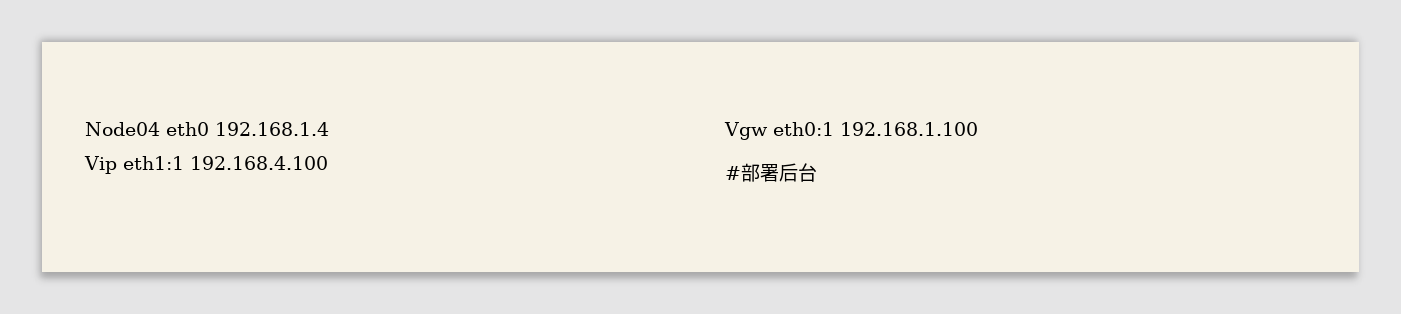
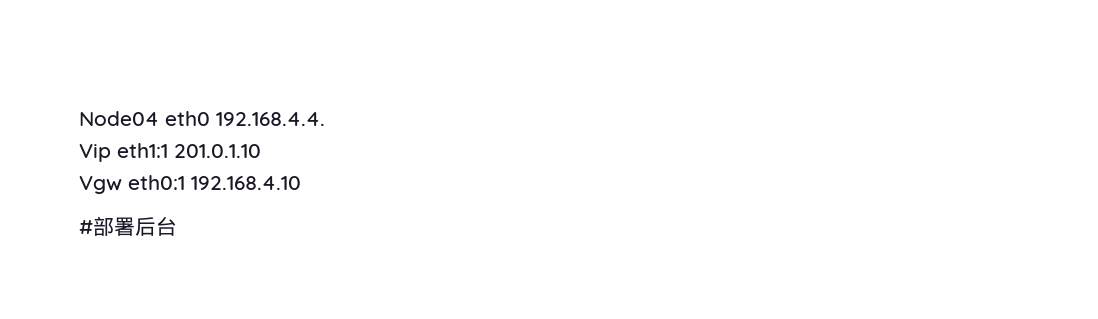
[215,122,329,136] 192.168.1.4 -> [216,112,325,126] 192.168.4.4.
[190,156,328,170] 192.168.4.100 -> [174,144,261,158] 201.0.1.10
[840,122,978,136] 192.168.1.100 -> [191,176,301,190] 192.168.4.10

